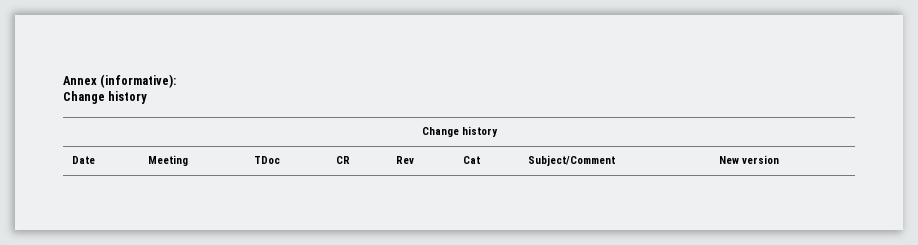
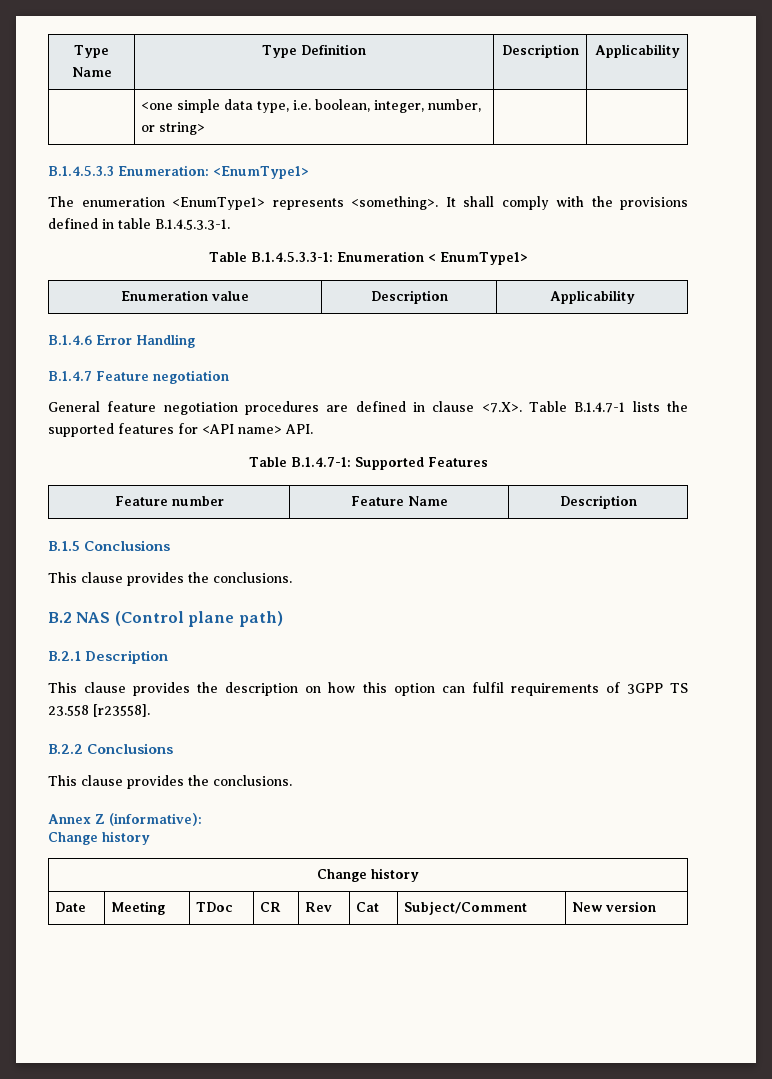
[63,76,97,85] Annex -> [74,45,109,58] [71,67,112,77] [262,44,366,58] [501,44,579,58] [594,44,680,58] [141,99,482,113] [141,122,206,135] [48,165,309,179] [48,196,688,210] [48,218,230,230] [208,251,528,265] [121,290,249,301] [370,290,448,304] [549,290,635,304] [48,334,195,348] [48,370,229,384] [48,401,688,415] [48,423,313,437] [248,457,488,470] [114,496,224,506] [350,496,448,506] [559,495,637,509] [48,540,171,551] [48,572,292,586] [48,611,283,627] [48,650,169,664] [48,682,688,696] [48,704,150,717] [48,743,174,754] [48,775,292,789] [48,814,105,824] Type Name | Type Definition | Description | Applicability // | <one simple data type, i.e. boolean, integer, number, or string> | | // B.1.4.5.3.3 Enumeration: <EnumType1> // The enumeration <EnumType1> represents <something>. It shall comply with the provisions defined in table B.1.4.5.3.3-1. // Table B.1.4.5.3.3-1: Enumeration < EnumType1> // Enumeration value | Description | Applicability // B.1.4.6 Error Handling // B.1.4.7 Feature negotiation // General feature negotiation procedures are defined in clause <7.X>. Table B.1.4.7-1 lists the supported features for <API name> API. // Table B.1.4.7-1: Supported Features // Feature number | Feature Name | Description // B.1.5 Conclusions // This clause provides the conclusions. // B.2 NAS (Control plane path) // B.2.1 Description // This clause provides the description on how this option can fulfil requirements of 3GPP TS 23.558 [r23558]. // B.2.2 Conclusions // This clause provides the conclusions. // Annex Z

